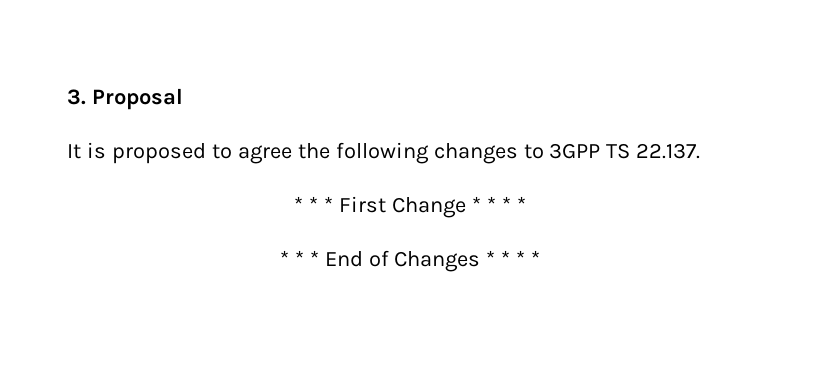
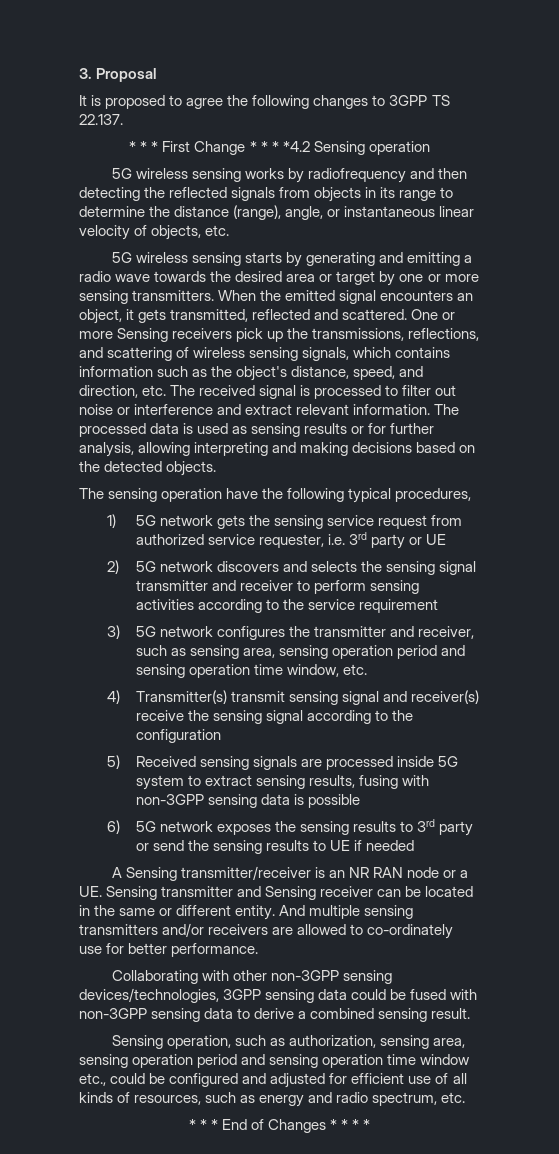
[516,196,526,212] * -> [282,141,430,155] [111,168,467,183] [79,187,454,202] [79,205,475,220] [79,225,230,240] [111,252,472,267] [79,271,479,286] [79,290,474,304] [79,309,456,324] [79,328,480,342] [79,347,451,361] [79,366,424,381] [79,385,457,399] [79,404,460,415] [79,423,435,437] [79,442,476,457] [79,461,217,476] [79,488,472,503] [107,514,463,529] [135,532,447,549] [107,560,477,575] [135,580,420,594] [135,599,439,613] [107,625,475,640] [135,645,466,659] [135,664,368,678] [107,690,480,705] [135,710,414,724] [135,729,221,743] [107,755,459,770] [135,775,430,790] [135,794,361,808] [107,819,474,836] [135,840,415,854] [111,866,468,881] [79,886,474,900] [79,905,414,920] [79,923,454,939] [79,943,259,957] [111,970,392,984] [79,988,478,1003] [79,1008,471,1022] [111,1035,465,1049] [79,1054,471,1068] [79,1073,467,1088] [79,1092,466,1107] *4.2 Sensing operation // 5G wireless sensing works by radiofrequency and then detecting the reflected signals from objects in its range to determine the distance (range), angle, or instantaneous linear velocity of objects, etc. // 5G wireless sensing starts by generating and emitting a radio wave towards the desired area or target by one or more sensing transmitters. When the emitted signal encounters an object, it gets transmitted, reflected and scattered. One or more Sensing receivers pick up the transmissions, reflections, and scattering of wireless sensing signals, which contains information such as the object's distance, speed, and direction, etc. The received signal is processed to filter out noise or interference and extract relevant information. The processed data is used as sensing results or for further analysis, allowing interpreting and making decisions based on the detected objects. // The sensing operation have the following typical procedures, // 1) 5G network gets the sensing service request from authorized service requester, i.e. 3rd party or UE // 2) 5G network discovers and selects the sensing signal transmitter and receiver to perform sensing activities according to the service requirement // 3) 5G network configures the transmitter and receiver, such as sensing area, sensing operation period and sensing operation time window, etc. // 4) Transmitter(s) transmit sensing signal and receiver(s) receive the sensing signal according to the configuration // 5) Received sensing signals are processed inside 5G system to extract sensing results, fusing with non-3GPP sensing data is possible // 6) 5G network exposes the sensing results to 3rd party or send the sensing results to UE if needed // A Sensing transmitter/receiver is an NR RAN node or a UE. Sensing transmitter and Sensing receiver can be located in the same or different entity. And multiple sensing transmitters and/or receivers are allowed to co-ordinately use for better performance. // Collaborating with other non-3GPP sensing devices/technologies, 3GPP sensing data could be fused with non-3GPP sensing data to derive a combined sensing result. // Sensing operation, such as authorization, sensing area, sensing operation period and sensing operation time window etc., could be configured and adjusted for efficient use of all kinds of resources, such as energy and radio spectrum, etc.

